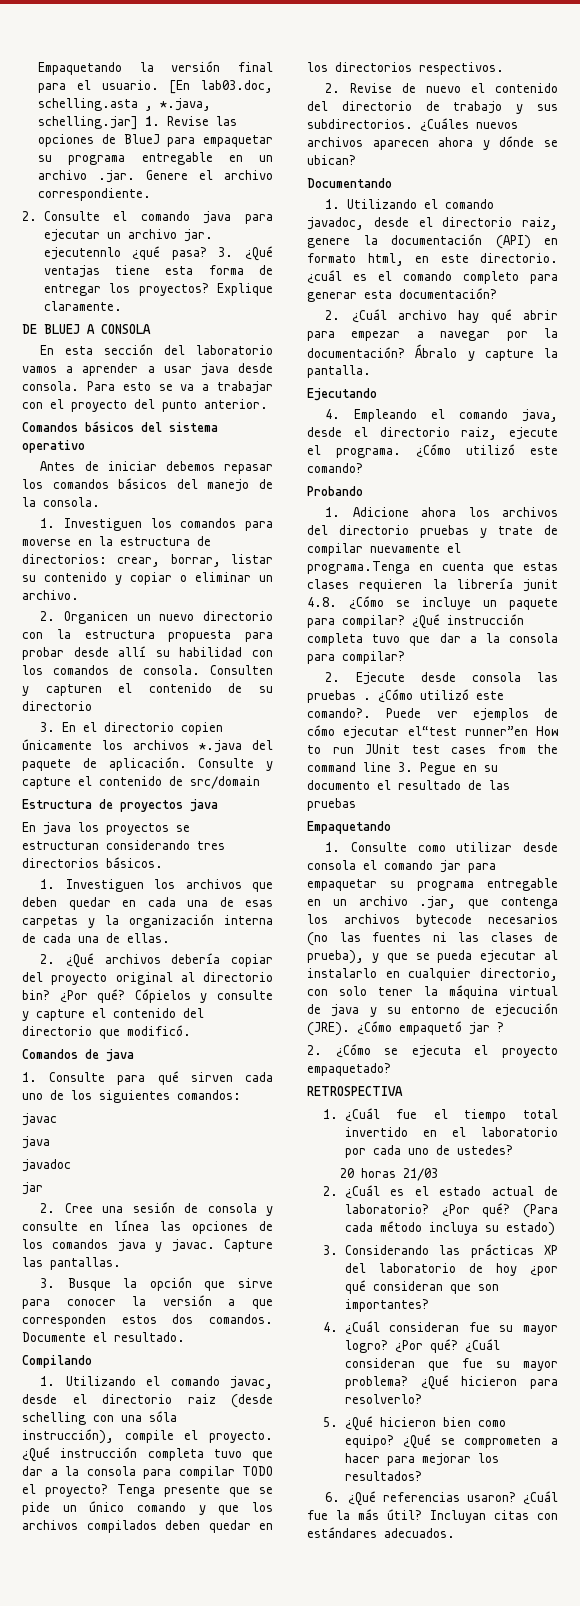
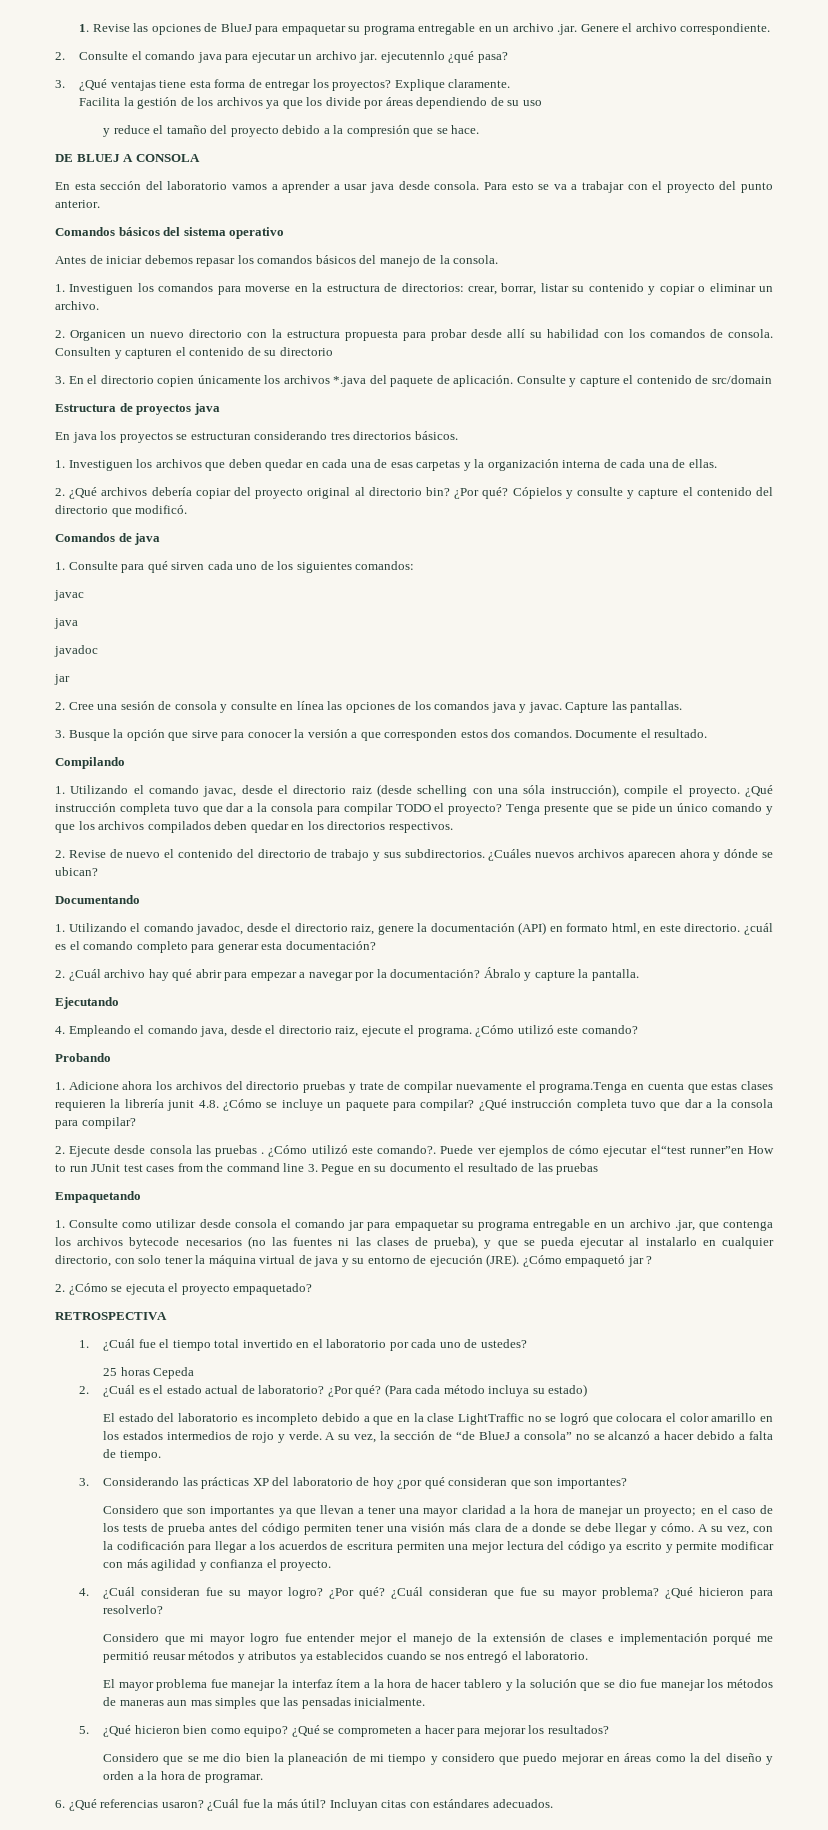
[38,61,273,75] [38,80,273,94] [38,98,212,111] [38,116,139,130] Empaquetando la versión final para el usuario. [En lab03.doc, schelling.asta , *.java, schelling.jar] -> (79, 28) none
(207, 253) none -> (508, 57) //
(122, 306) none -> [79,97,542,109] [103,125,480,137] // Facilita la gestión de los archivos ya que los divide por áreas dependiendo de su uso // y reduce el tamaño del proyecto debido a la compresión que se hace.
[339,1168,438,1181] 20 horas 21/03 -> [103,1367,195,1379] 25 horas Cepeda
(555, 1229) none -> [103,1413,773,1425] [103,1431,773,1443] [103,1449,161,1461] // El estado del laboratorio es incompleto debido a que en la clase LightTraffic no se logró que colocara el color amarillo en los estados intermedios de rojo y verde. A su vez, la sección de “de BlueJ a consola” no se alcanzó a hacer debido a falta de tiempo.
(429, 1305) none -> [103,1505,773,1517] [103,1523,773,1535] [103,1541,775,1553] [103,1559,332,1571] // Considero que son importantes ya que llevan a tener una mayor claridad a la hora de manejar un proyecto; en el caso de los tests de prueba antes del código permiten tener una visión más clara de a donde se debe llegar y cómo. A su vez, con la codificación para llegar a los acuerdos de escritura permiten una mejor lectura del código ya escrito y permite modificar con más agilidad y confianza el proyecto.
(422, 1399) none -> [103,1633,774,1645] [103,1651,589,1663] [103,1679,773,1691] [103,1697,426,1709] // Considero que mi mayor logro fue entender mejor el manejo de la extensión de clases e implementación porqué me permitió reusar métodos y atributos ya establecidos cuando se nos entregó el laboratorio. // El mayor problema fue manejar la interfaz ítem a la hora de hacer tablero y la solución que se dio fue manejar los métodos de maneras aun mas simples que las pensadas inicialmente.
(422, 1476) none -> [103,1753,773,1765] [103,1771,263,1783] // Considero que se me dio bien la planeación de mi tiempo y considero que puedo mejorar en áreas como la del diseño y orden a la hora de programar.

